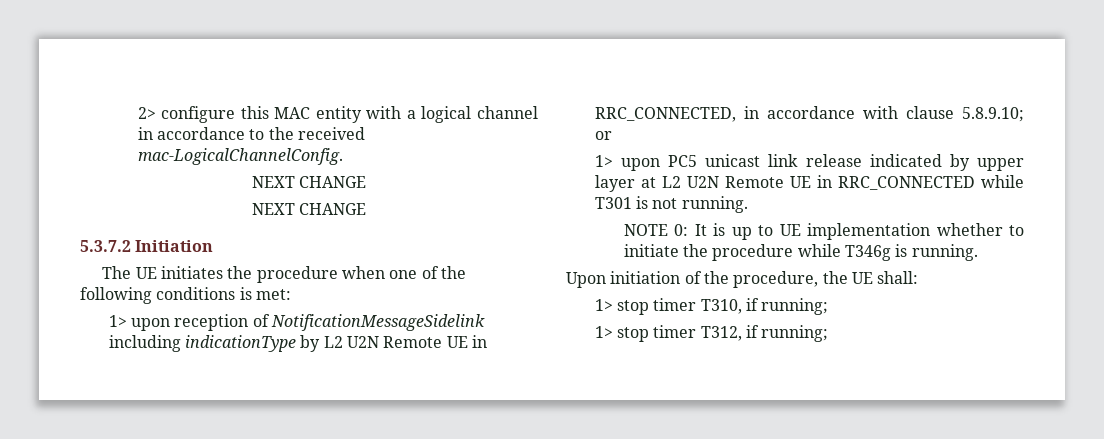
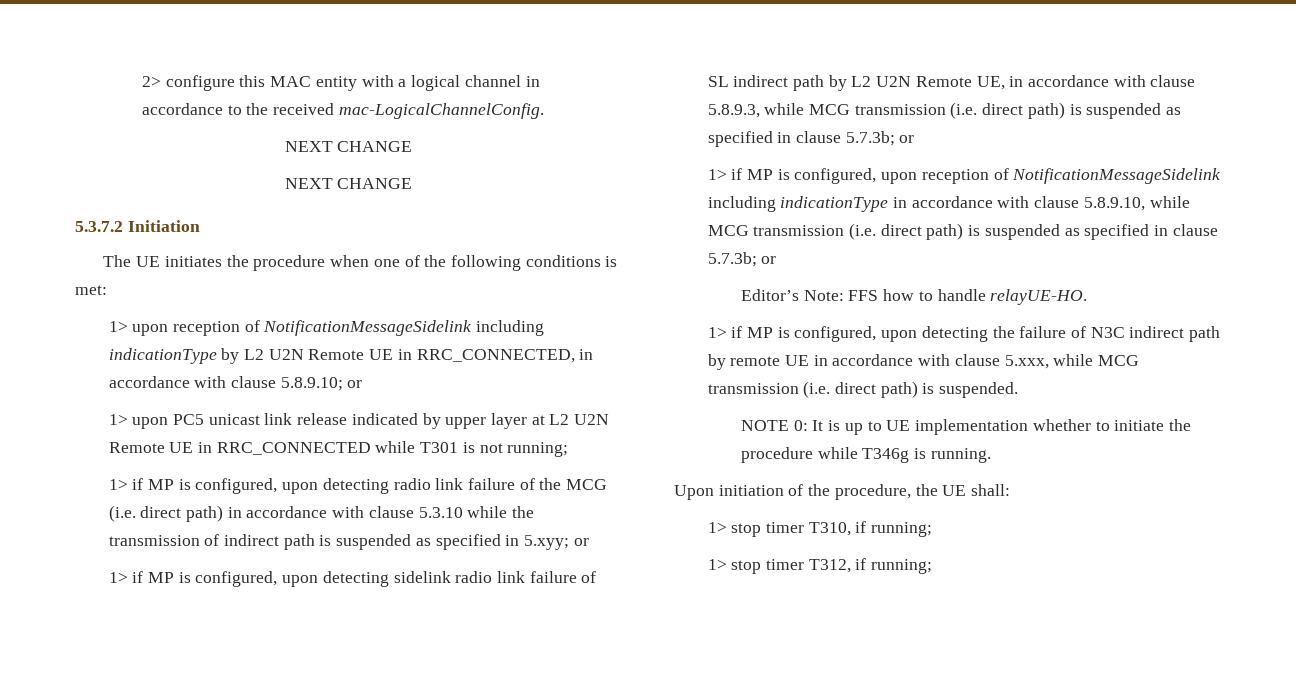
[681,196,748,213] running. -> [507,442,569,457] [108,478,608,494] [108,505,535,522] [108,534,589,550] [108,571,597,587] [707,75,1196,91] [707,102,1182,119] [707,131,915,147] [707,168,1222,184] [707,196,1190,212] [707,223,1218,240] [707,252,777,267] [741,289,1088,305] [707,326,1221,342] [707,354,1140,370] [707,381,1019,398] running; // 1> if MP is configured, upon detecting radio link failure of the MCG (i.e. direct path) in accordance with clause 5.3.10 while the transmission of indirect path is suspended as specified in 5.xyy; or // 1> if MP is configured, upon detecting sidelink radio link failure of SL indirect path by L2 U2N Remote UE, in accordance with clause 5.8.9.3, while MCG transmission (i.e. direct path) is suspended as specified in clause 5.7.3b; or // 1> if MP is configured, upon reception of NotificationMessageSidelink including indicationType in accordance with clause 5.8.9.10, while MCG transmission (i.e. direct path) is suspended as specified in clause 5.7.3b; or // Editor’s Note: FFS how to handle relayUE-HO. // 1> if MP is configured, upon detecting the failure of N3C indirect path by remote UE in accordance with clause 5.xxx, while MCG transmission (i.e. direct path) is suspended.

